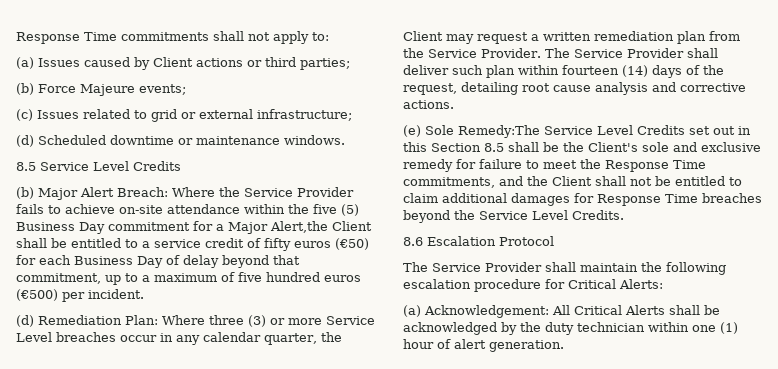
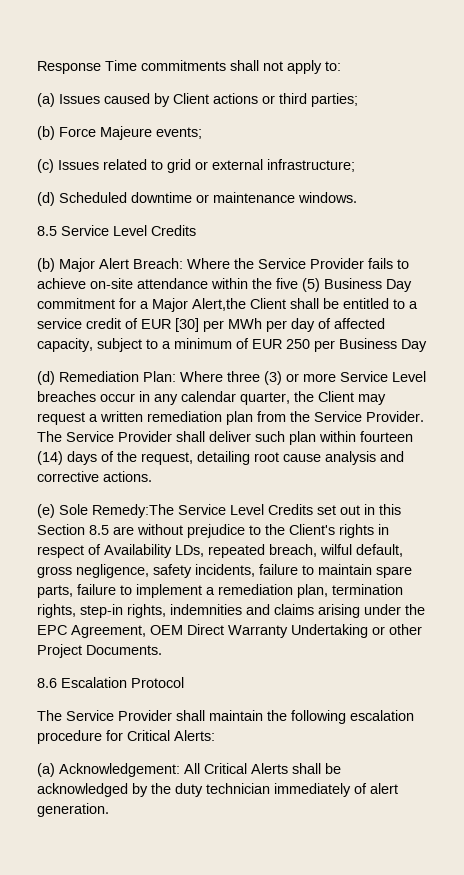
[264,238,369,251] [16,255,300,268] [16,272,361,285] [16,289,144,302] fifty euros (€50) for each Business Day of delay beyond that commitment, up to a maximum of five hundred euros (€500) per incident. -> [141,318,385,332] [37,338,427,352] EUR [30] per MWh per day of affected capacity, subject to a minimum of EUR 250 per Business Day
[508,142,761,152] [403,159,706,172] [403,176,742,188] [403,193,762,206] [403,210,624,223] shall be the Client's sole and exclusive remedy for failure to meet the Response Time commitments, and the Client shall not be entitled to claim additional damages for Response Time breaches beyond the Service Level Credits. -> [113,524,389,538] [37,544,403,558] [37,564,412,578] [37,584,403,598] [37,604,425,618] [37,624,422,638] [37,644,162,658] are without prejudice to the Client's rights in respect of Availability LDs, repeated breach, wilful default, gross negligence, safety incidents, failure to maintain spare parts, failure to implement a remediation plan, termination rights, step-in rights, indemnities and claims arising under the EPC Agreement, OEM Direct Warranty Undertaking or other Project Documents.
[648,322,738,334] [403,339,434,349] within one (1) hour -> [274,783,351,797] immediately

